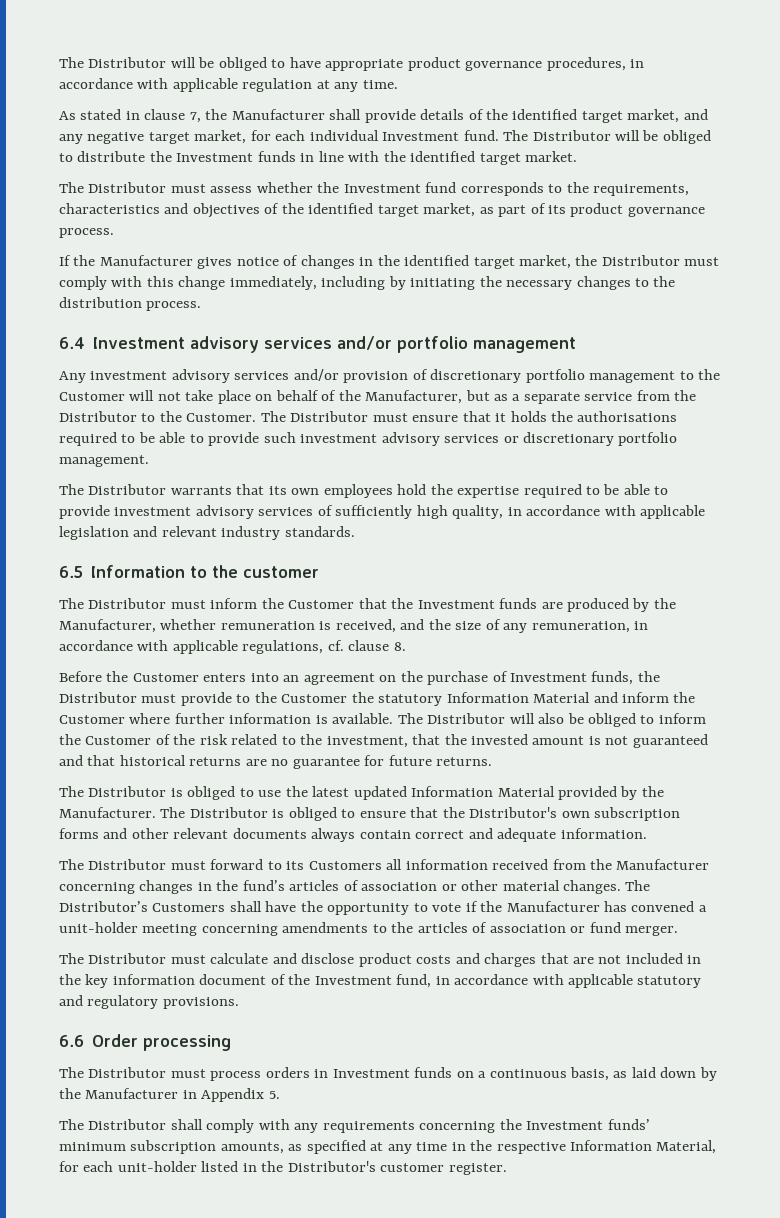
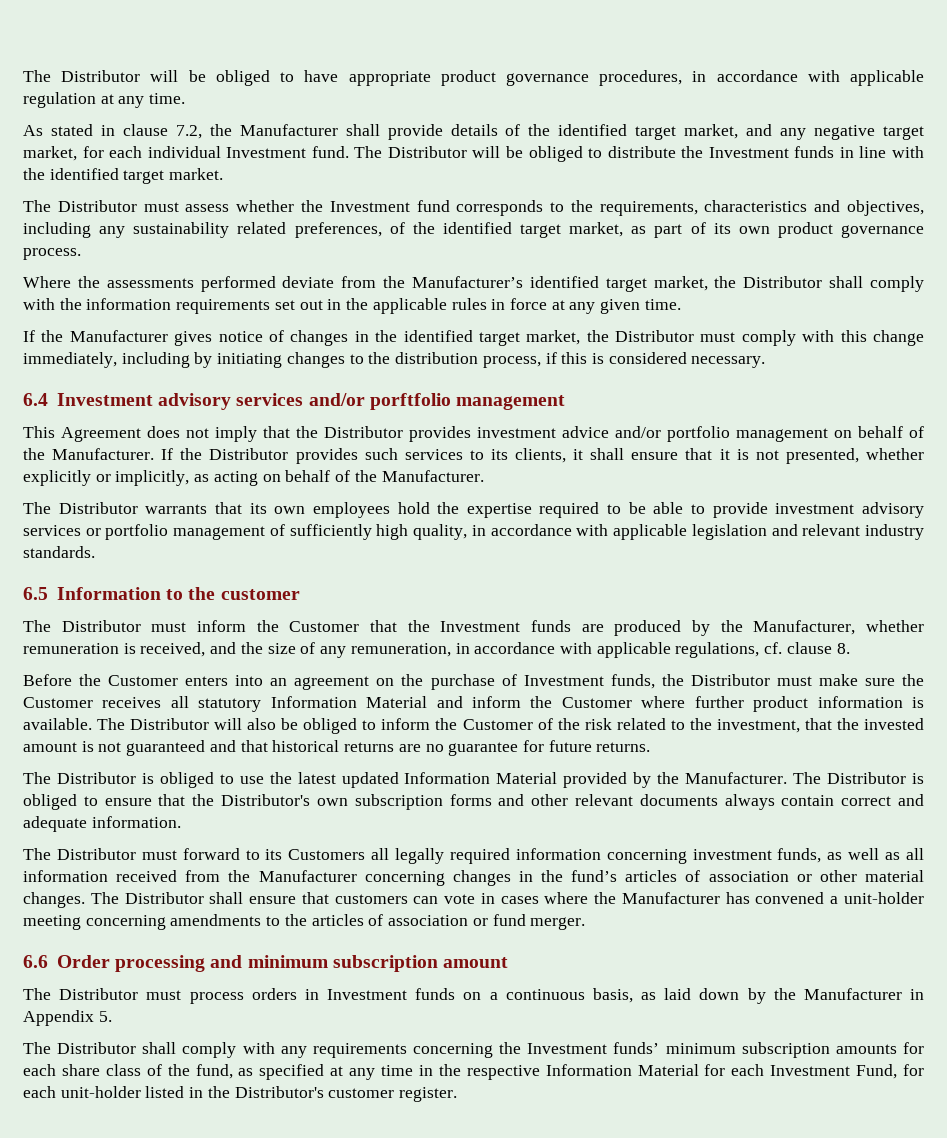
[189,112,201,123] 7, -> [175,125,202,139] 7.2,
[192,203,260,218] objectives -> [847,200,925,216] [23,222,382,238] objectives, including any sustainability related preferences,
(567, 209) none -> [738,226,770,234] own
(114, 233) none -> [23,276,925,292] [23,298,681,314] // Where the assessments performed deviate from the Manufacturer’s identified target market, the Distributor shall comply with the information requirements set out in the applicable rules in force at any given time.
[479,276,573,290] the necessary -> (283, 360) none
[146,301,202,311] process. -> [482,352,766,368] process, if this is considered necessary.
[397,336,577,353] [59,369,721,383] [59,390,697,404] [59,411,678,422] [59,432,678,446] [59,455,149,467] portfolio management // Any investment advisory services and/or provision of discretionary portfolio management to the Customer will not take place on behalf of the Manufacturer, but as a separate service from the Distributor to the Customer. The Distributor must ensure that it holds the authorisations required to be able to provide such investment advisory services or discretionary portfolio management. -> [369,393,566,410] [23,426,924,442] [23,448,924,464] [23,470,484,486] porftfolio management // This Agreement does not imply that the Distributor provides investment advice and/or portfolio management on behalf of the Manufacturer. If the Distributor provides such services to its clients, it shall ensure that it is not presented, whether explicitly or implicitly, as acting on behalf of the Manufacturer.
(314, 511) none -> [85,524,266,540] or portfolio management
[180,692,374,706] provide to the Customer the -> [818,674,924,686] [23,696,189,708] make sure the Customer receives all
(225, 718) none -> [753,696,809,712] product
(403, 864) none -> [395,848,924,864] legally required information concerning investment funds, as well as all
[59,901,478,915] Distributor’s Customers shall have the opportunity to vote if -> [124,892,589,904] Distributor shall ensure that customers can vote in cases where
[59,953,702,967] [59,974,702,988] [59,995,239,1009] // The Distributor must calculate and disclose product costs and charges that are not included in the key information document of the Investment fund, in accordance with applicable statutory and regulatory provisions. -> (586, 923) none
(232, 1043) none -> [210,955,509,972] and minimum subscription amount
[220,1142,284,1154] amounts, -> [835,1042,924,1054] [23,1064,233,1079] amounts for each share class of the fund,
[656,1140,717,1154] Material, -> [637,1064,898,1079] Material for each Investment Fund,

